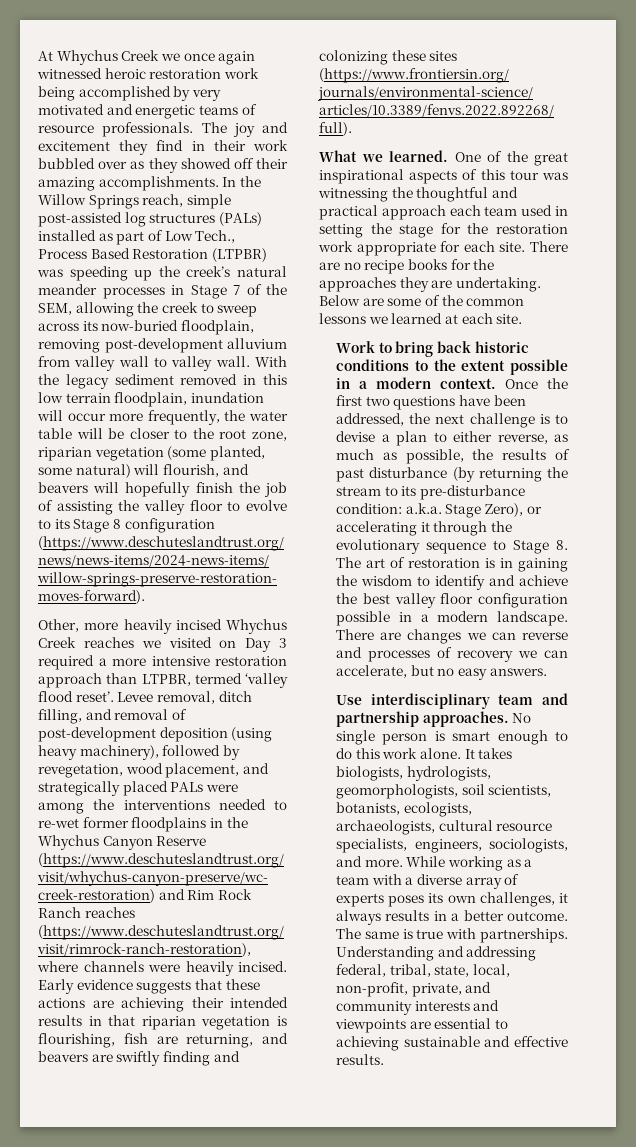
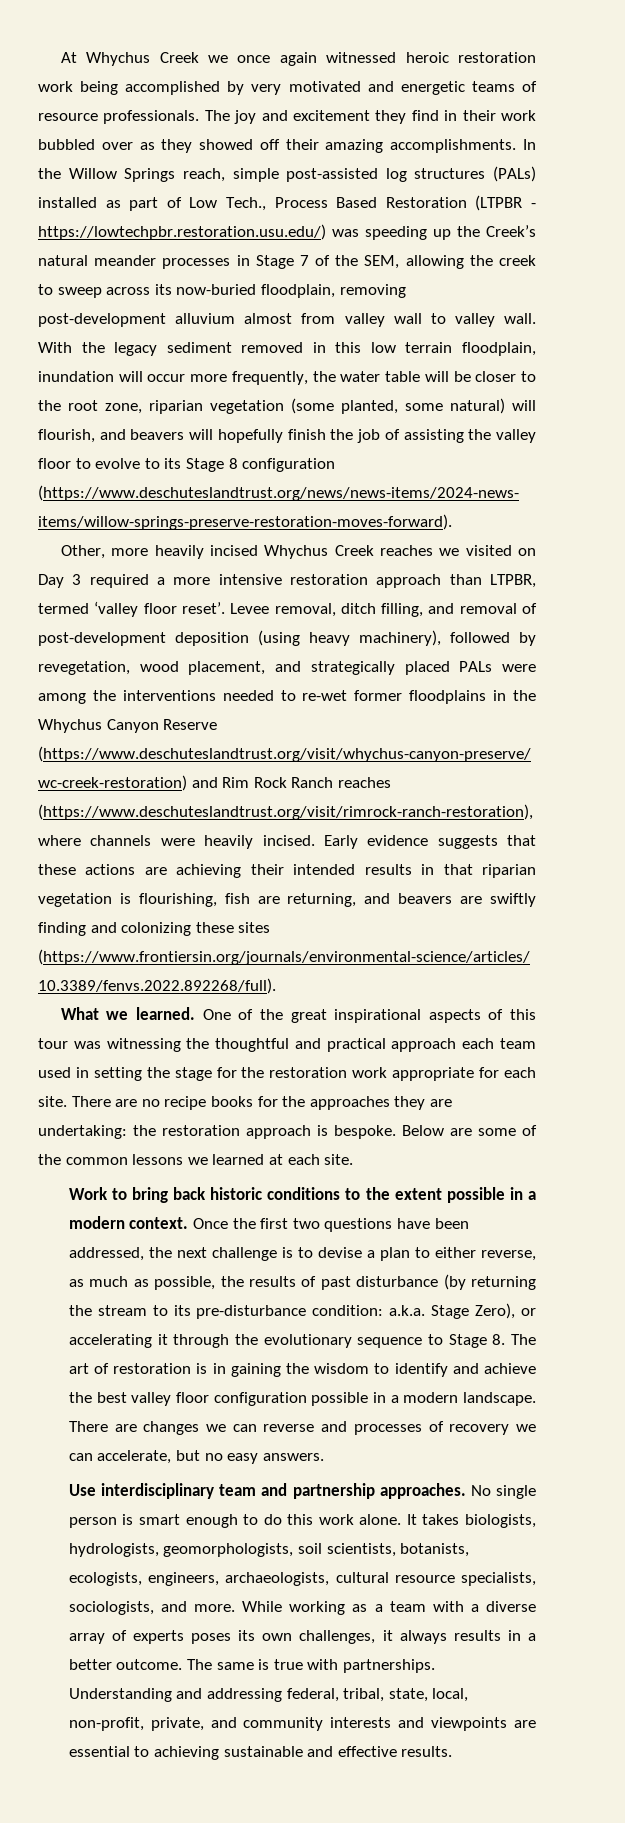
[211,248,267,262] (LTPBR) -> [475,195,536,211] [38,224,326,240] (LTPBR - https://lowtechpbr.restoration.usu.edu/)
[186,266,231,277] creek’s -> [486,225,536,237] Creek’s
(287, 343) none -> [244,313,293,324] almost
[38,691,73,702] flood -> [143,603,177,614] floor
[455,277,541,292] undertaking. -> [38,1125,396,1139] undertaking: the restoration approach is bespoke.
(472, 809) none -> [148,1572,220,1586] engineers,
[414,839,482,853] engineers, -> (536, 1579) none

